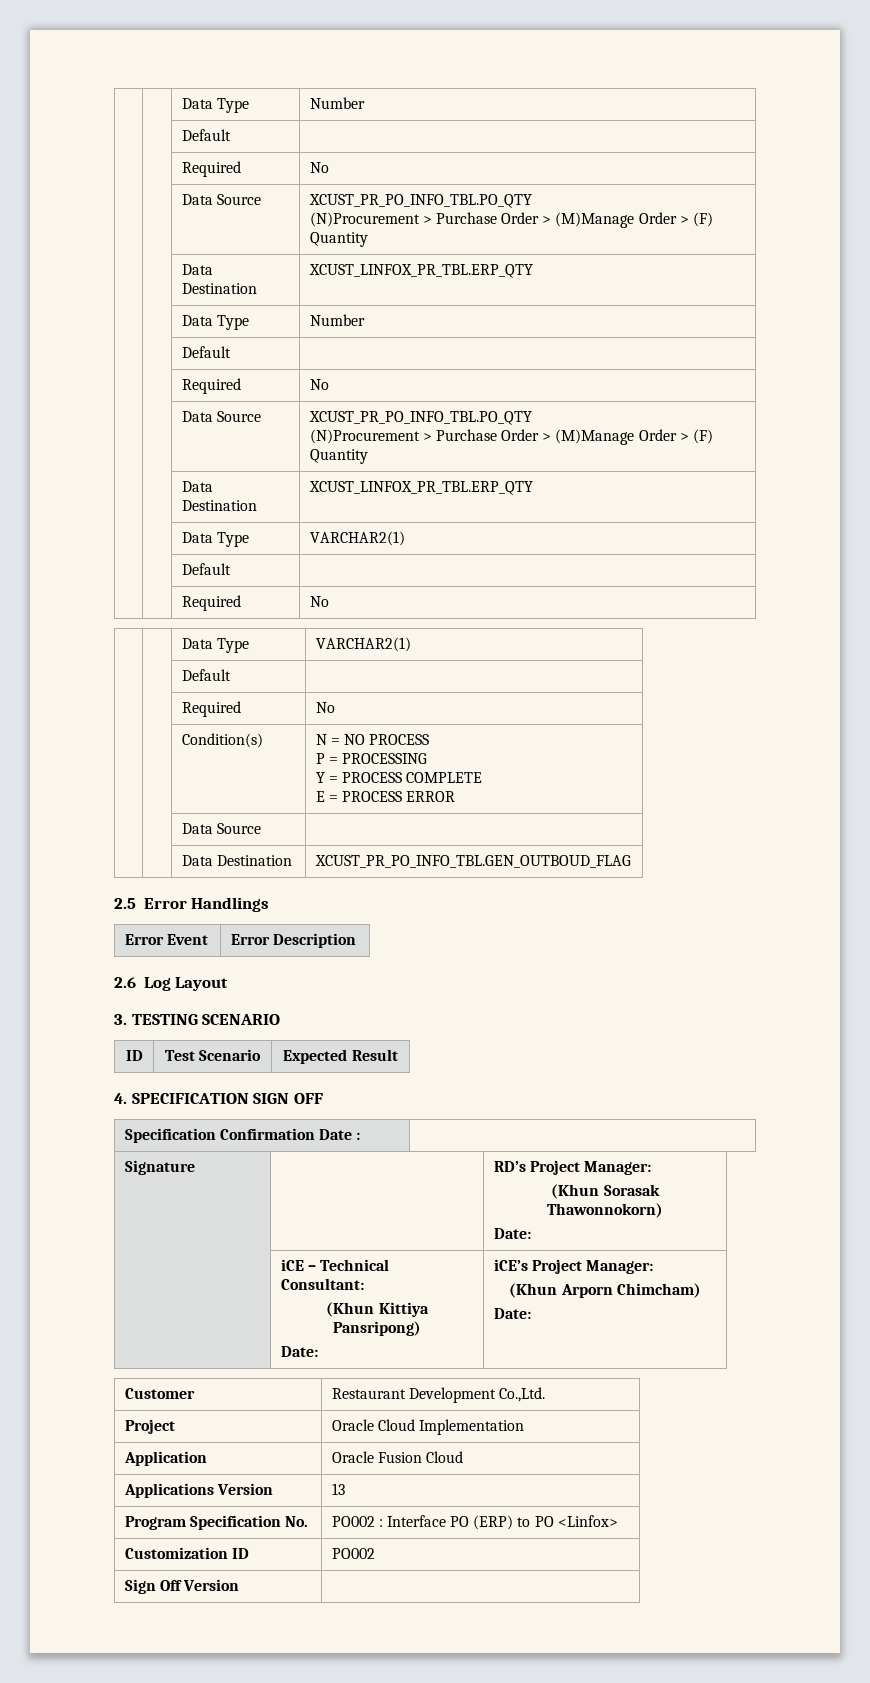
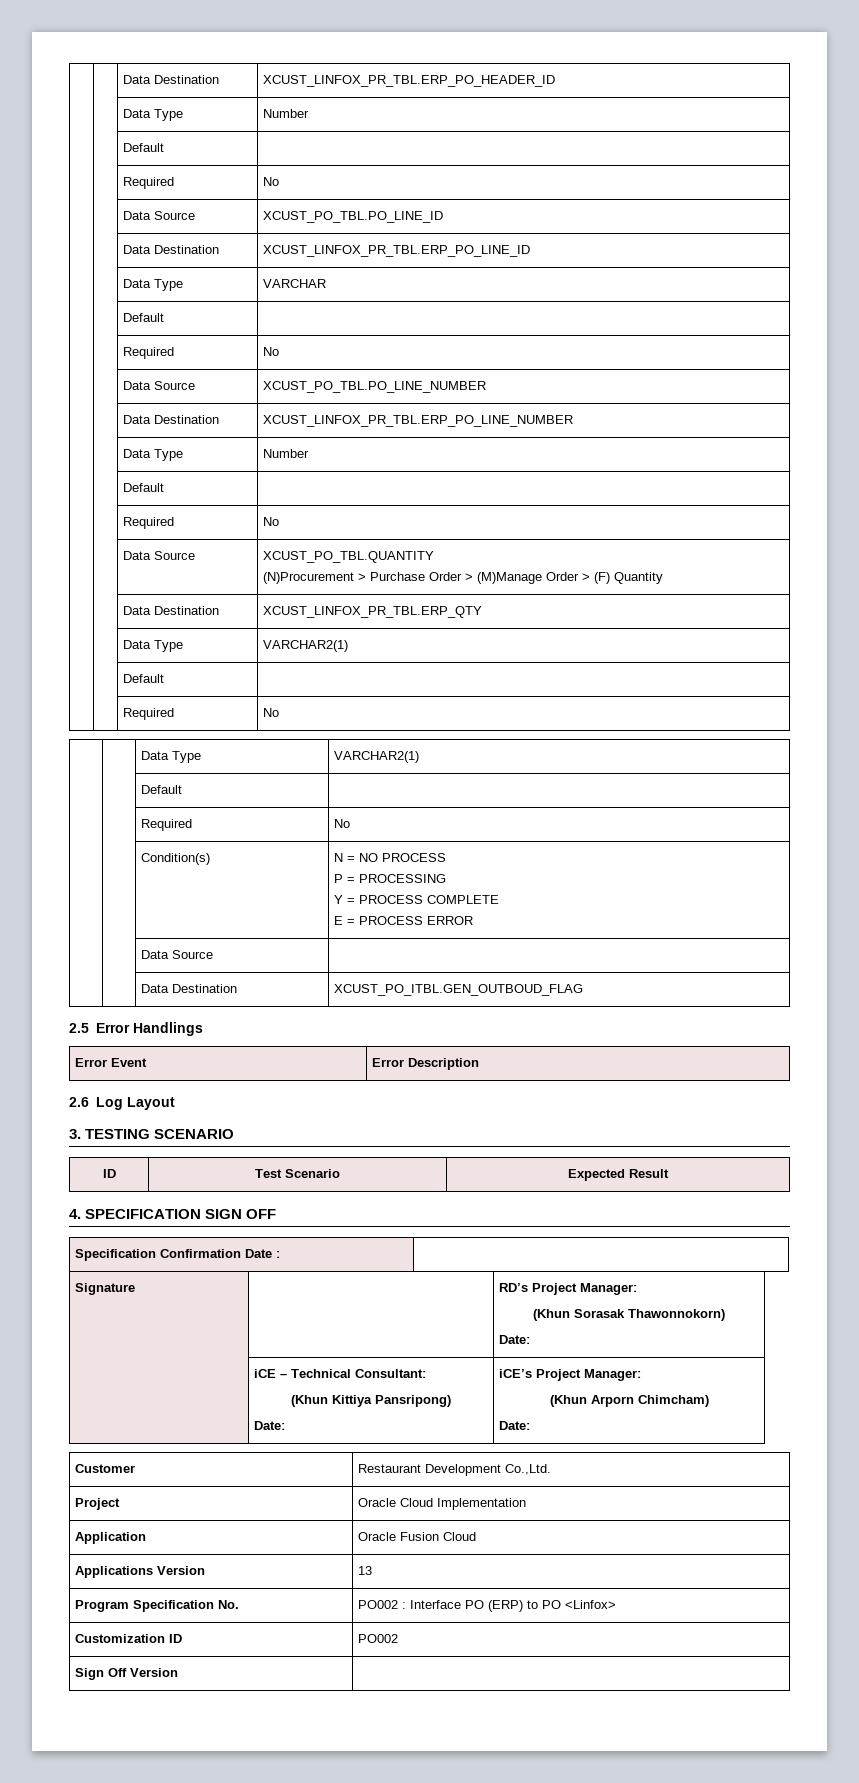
[181,98,249,113] [309,97,365,109] [181,129,231,141] [181,161,241,177] [309,162,329,173] [181,194,261,205] [308,194,532,208] [309,212,714,228] [309,232,368,247] [181,264,213,275] [181,283,257,294] [308,264,533,278] [181,315,249,330] [309,314,365,326] [181,346,231,358] [181,378,241,394] [309,379,329,390] [181,411,261,422] [308,411,532,425] | | Data Type | Number // | | Default | // | | Required | No // | | Data Source | XCUST_PR_PO_INFO_TBL.PO_QTY // (N)Procurement > Purchase Order > (M)Manage Order > (F) Quantity // | | Data Destination | XCUST_LINFOX_PR_TBL.ERP_QTY // | | Data Type | Number // | | Default | // | | Required | No // | | Data Source | XCUST_PR_PO_INFO_TBL.PO_QTY -> [123,75,220,84] [263,75,556,87] [123,109,184,121] [263,109,310,118] [123,143,165,152] [123,177,175,189] [263,177,280,186] [123,211,196,220] [263,211,444,223] [123,245,220,254] [263,245,531,257] [123,279,184,291] [263,279,327,288] [123,313,165,322] [123,347,175,359] [263,347,280,356] [123,381,196,390] [263,381,487,393] [123,415,220,424] [263,415,574,427] [123,449,184,461] [263,449,310,458] [123,483,165,492] [123,517,175,529] [263,517,280,526] [123,551,196,560] [263,551,435,563] | | Data Destination | XCUST_LINFOX_PR_TBL.ERP_PO_HEADER_ID // | | Data Type | Number // | | Default | // | | Required | No // | | Data Source | XCUST_PO_TBL.PO_LINE_ID // | | Data Destination | XCUST_LINFOX_PR_TBL.ERP_PO_LINE_ID // | | Data Type | VARCHAR // | | Default | // | | Required | No // | | Data Source | XCUST_PO_TBL.PO_LINE_NUMBER // | | Data Destination | XCUST_LINFOX_PR_TBL.ERP_PO_LINE_NUMBER // | | Data Type | Number // | | Default | // | | Required | No // | | Data Source | XCUST_PO_TBL.QUANTITY
[314,855,631,868] XCUST_PR_PO_INFO_TBL.GEN_OUTBOUD_FLAG -> [334,984,584,996] XCUST_PO_ITBL.GEN_OUTBOUD_FLAG

